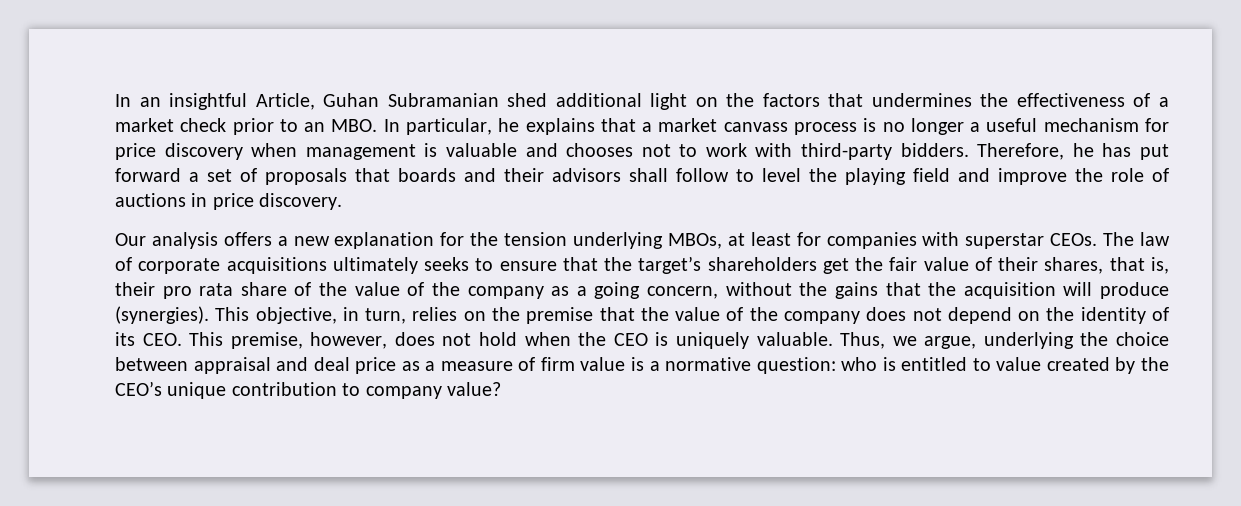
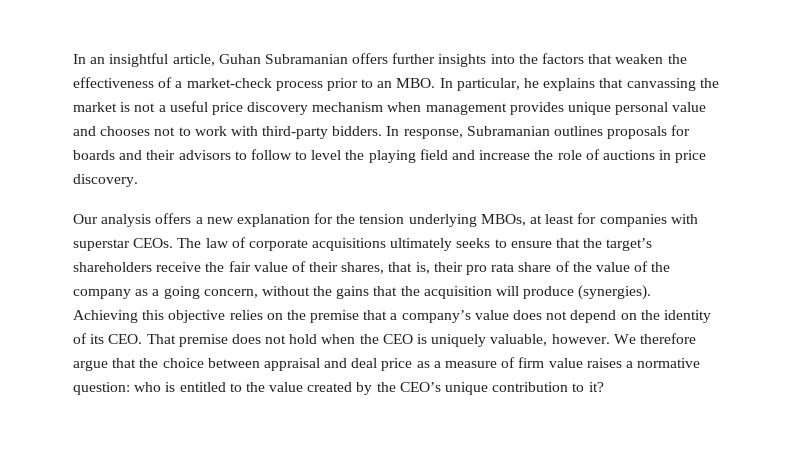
[255,93,315,110] Article, -> [172,54,215,66] article,
[507,93,718,110] shed additional light on -> [352,53,515,67] offers further insights into
[871,93,972,107] undermines -> [615,54,664,64] weaken
[115,118,227,132] market check -> [186,78,323,91] market-check process
[642,118,1170,135] a market canvass process is no longer a useful mechanism for -> [626,78,719,91] [73,101,208,112] canvassing the market is not a useful
(243, 151) none -> [312,102,384,112] mechanism
[424,143,517,157] is valuable -> [509,102,707,115] provides unique personal value
[977,143,1170,160] [115,168,390,185] Therefore, he has put forward a set of proposals that -> [386,125,691,139] In response, Subramanian outlines proposals for
[629,168,668,182] shall -> [234,151,247,160] to
[998,168,1067,185] improve -> [479,150,531,160] increase
[822,258,849,274] get -> [156,262,202,272] receive
[215,307,407,324] This objective, in turn, -> [73,310,226,323] Achieving this objective
[640,307,861,324] the value of the company -> [390,310,509,323] a company’s value
[189,332,388,349] This premise, however, -> [146,334,228,347] That premise
[756,332,1074,349] valuable. Thus, we argue, underlying -> [490,333,696,346] [73,358,137,371] valuable, however. We therefore argue that
[631,357,645,371] is -> [586,358,622,368] raises
(991, 364) none -> [245,382,265,392] the
[365,382,501,399] company value? -> [588,382,604,392] it?

